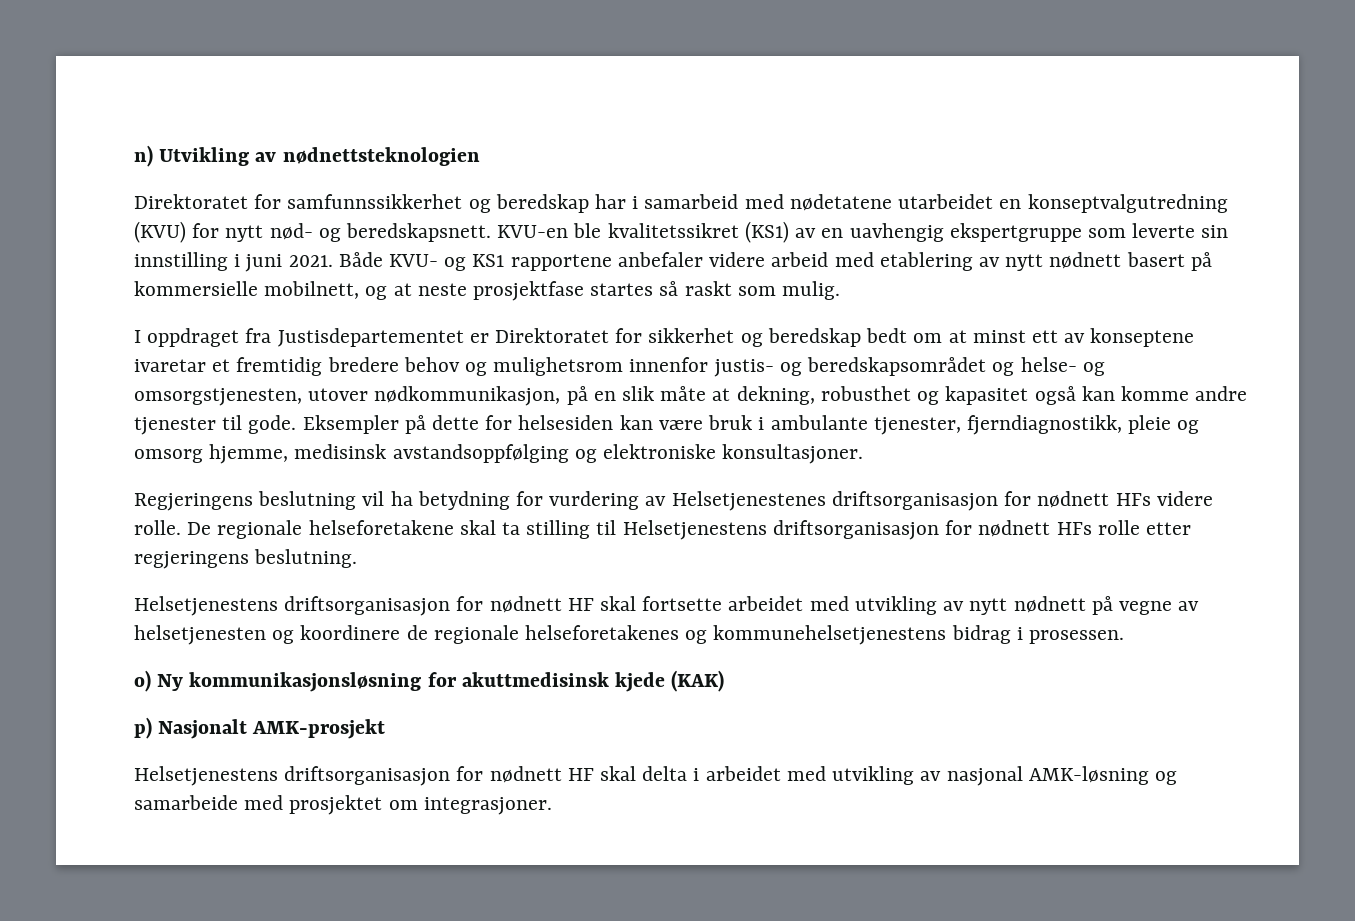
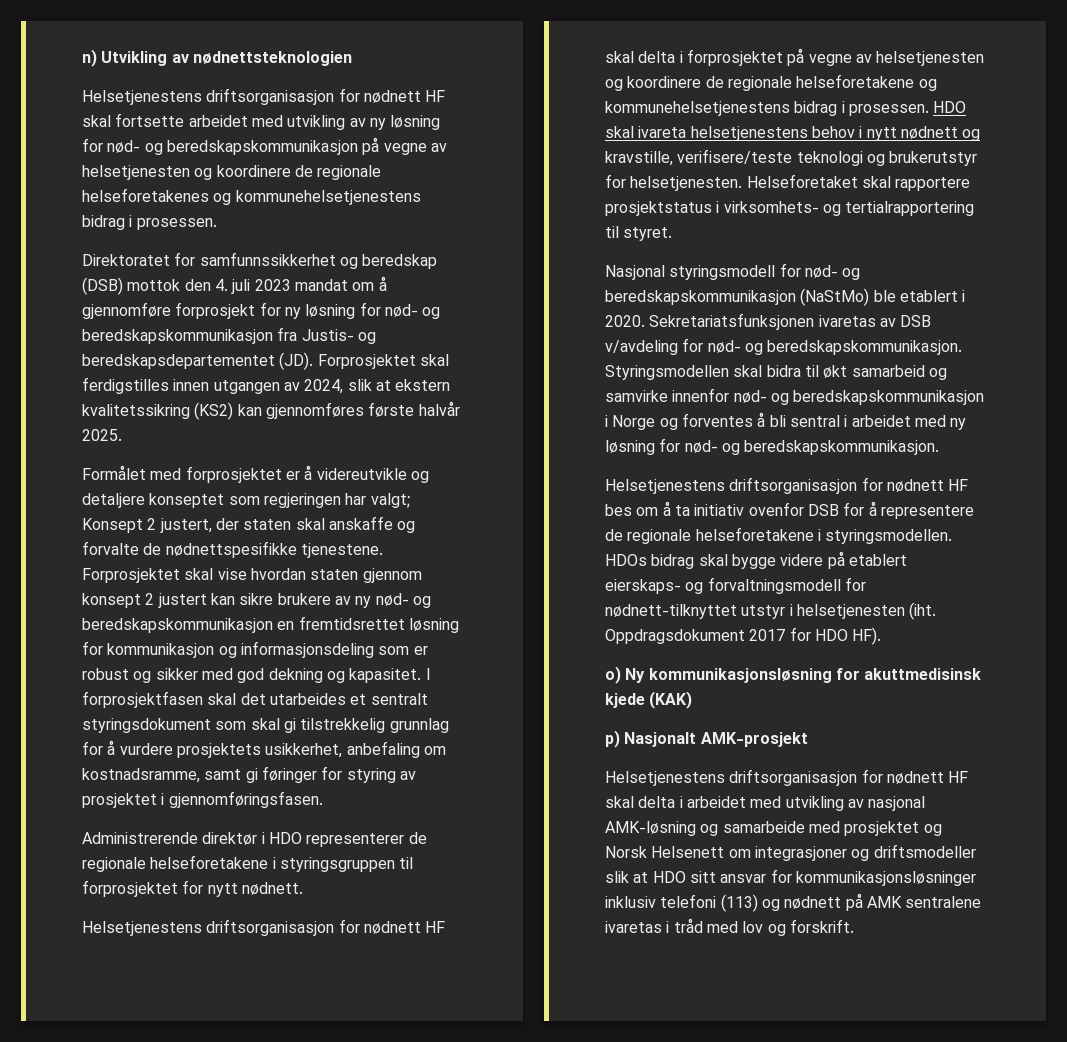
[134,194,1228,213] [134,221,1229,243] [134,252,1212,272] [134,281,841,301] [134,328,1195,347] [134,357,1105,377] [134,386,1248,406] [134,415,1200,435] [134,444,864,464] [134,491,1213,511] [134,520,1191,540] [134,549,358,569] // Direktoratet for samfunnssikkerhet og beredskap har i samarbeid med nødetatene utarbeidet en konseptvalgutredning (KVU) for nytt nød- og beredskapsnett. KVU-en ble kvalitetssikret (KS1) av en uavhengig ekspertgruppe som leverte sin innstilling i juni 2021. Både KVU- og KS1 rapportene anbefaler videre arbeid med etablering av nytt nødnett basert på kommersielle mobilnett, og at neste prosjektfase startes så raskt som mulig. // I oppdraget fra Justisdepartementet er Direktoratet for sikkerhet og beredskap bedt om at minst ett av konseptene ivaretar et fremtidig bredere behov og mulighetsrom innenfor justis- og beredskapsområdet og helse- og omsorgstjenesten, utover nødkommunikasjon, på en slik måte at dekning, robusthet og kapasitet også kan komme andre tjenester til gode. Eksempler på dette for helsesiden kan være bruk i ambulante tjenester, fjerndiagnostikk, pleie og omsorg hjemme, medisinsk avstandsoppfølging og elektroniske konsultasjoner. // Regjeringens beslutning vil ha betydning for vurdering av Helsetjenestenes driftsorganisasjon for nødnett HFs videre rolle. De regionale helseforetakene skal ta stilling til Helsetjenestens driftsorganisasjon for nødnett HFs rolle etter regjeringens beslutning. -> (352, 58) none
[969,596,1086,615] nytt nødnett -> [369,115,441,130] [82,138,358,155] ny løsning for nød- og beredskapskommunikasjon
(1125, 637) none -> [82,252,438,269] [82,276,387,295] [82,302,441,319] [82,327,376,344] [82,352,449,370] [82,377,451,394] [82,401,460,420] [82,429,122,441] [82,465,429,483] [82,493,410,508] [82,516,416,533] [82,541,383,558] [82,568,422,583] [82,593,431,608] [82,616,459,633] [82,641,428,658] [82,668,431,683] [82,691,428,708] [82,718,449,733] [82,740,446,758] [82,766,416,783] [82,791,323,808] [82,832,427,847] [82,855,414,872] [82,880,303,897] [82,919,446,936] [605,48,985,66] [605,74,937,91] [605,101,967,116] [605,126,981,141] [605,149,978,166] [605,174,971,191] [605,201,975,216] [605,226,673,241] [605,263,861,280] [605,288,966,306] [605,313,932,330] [605,338,963,355] [605,365,947,380] [605,388,985,405] [605,412,967,430] [605,438,940,455] [605,477,969,494] [605,501,974,519] [605,527,953,544] [605,551,907,569] [605,577,866,594] [605,602,937,620] [605,627,882,645] // Direktoratet for samfunnssikkerhet og beredskap (DSB) mottok den 4. juli 2023 mandat om å gjennomføre forprosjekt for ny løsning for nød- og beredskapskommunikasjon fra Justis- og beredskapsdepartementet (JD). Forprosjektet skal ferdigstilles innen utgangen av 2024, slik at ekstern kvalitetssikring (KS2) kan gjennomføres første halvår 2025. // Formålet med forprosjektet er å videreutvikle og detaljere konseptet som regjeringen har valgt; Konsept 2 justert, der staten skal anskaffe og forvalte de nødnettspesifikke tjenestene. Forprosjektet skal vise hvordan staten gjennom konsept 2 justert kan sikre brukere av ny nød- og beredskapskommunikasjon en fremtidsrettet løsning for kommunikasjon og informasjonsdeling som er robust og sikker med god dekning og kapasitet. I forprosjektfasen skal det utarbeides et sentralt styringsdokument som skal gi tilstrekkelig grunnlag for å vurdere prosjektets usikkerhet, anbefaling om kostnadsramme, samt gi føringer for styring av prosjektet i gjennomføringsfasen. // Administrerende direktør i HDO representerer de regionale helseforetakene i styringsgruppen til forprosjektet for nytt nødnett. // Helsetjenestens driftsorganisasjon for nødnett HF skal delta i forprosjektet på vegne av helsetjenesten og koordinere de regionale helseforetakene og kommunehelsetjenestens bidrag i prosessen. HDO skal ivareta helsetjenestens behov i nytt nødnett og kravstille, verifisere/teste teknologi og brukerutstyr for helsetjenesten. Helseforetaket skal rapportere prosjektstatus i virksomhets- og tertialrapportering til styret. // Nasjonal styringsmodell for nød- og beredskapskommunikasjon (NaStMo) ble etablert i 2020. Sekretariatsfunksjonen ivaretas av DSB v/avdeling for nød- og beredskapskommunikasjon. Styringsmodellen skal bidra til økt samarbeid og samvirke innenfor nød- og beredskapskommunikasjon i Norge og forventes å bli sentral i arbeidet med ny løsning for nød- og beredskapskommunikasjon. // Helsetjenestens driftsorganisasjon for nødnett HF bes om å ta initiativ ovenfor DSB for å representere de regionale helseforetakene i styringsmodellen. HDOs bidrag skal bygge videre på etablert eierskaps- og forvaltningsmodell for nødnett-tilknyttet utstyr i helsetjenesten (iht. Oppdragsdokument 2017 for HDO HF).
[388,797,552,815] om integrasjoner. -> [923,824,942,836] [605,844,976,861] [605,869,976,886] [605,893,982,912] [605,918,854,936] og Norsk Helsenett om integrasjoner og driftsmodeller slik at HDO sitt ansvar for kommunikasjonsløsninger inklusiv telefoni (113) og nødnett på AMK sentralene ivaretas i tråd med lov og forskrift.

